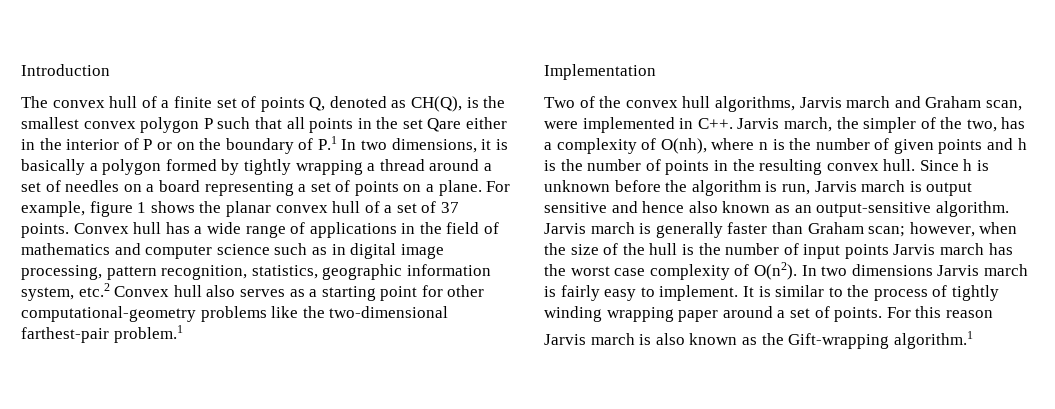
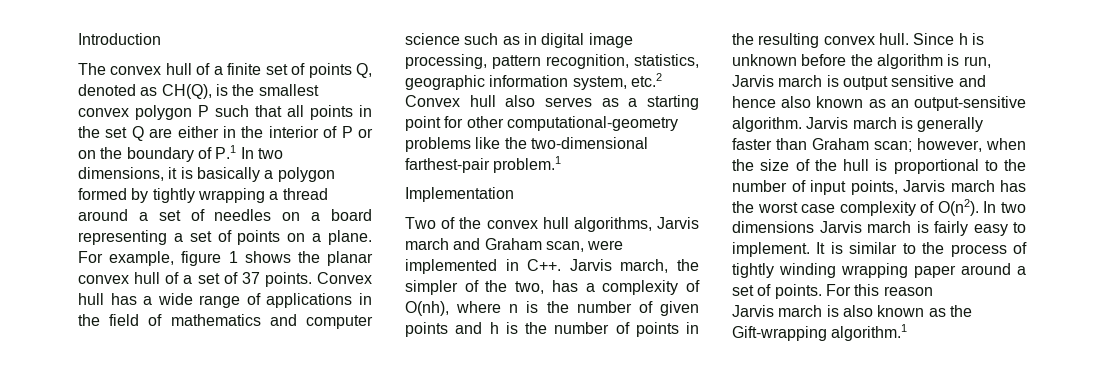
[427,118,462,132] Qare -> [131,126,173,141] Q are
(694, 249) none -> [893,159,998,174] proportional to
[844,244,889,259] points -> [850,180,898,195] points,

